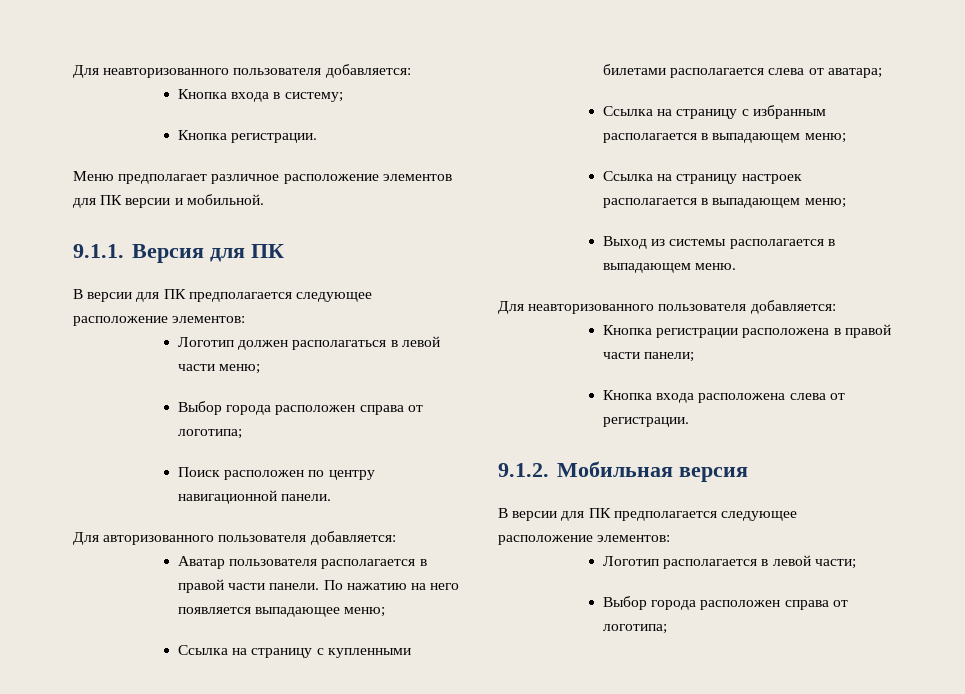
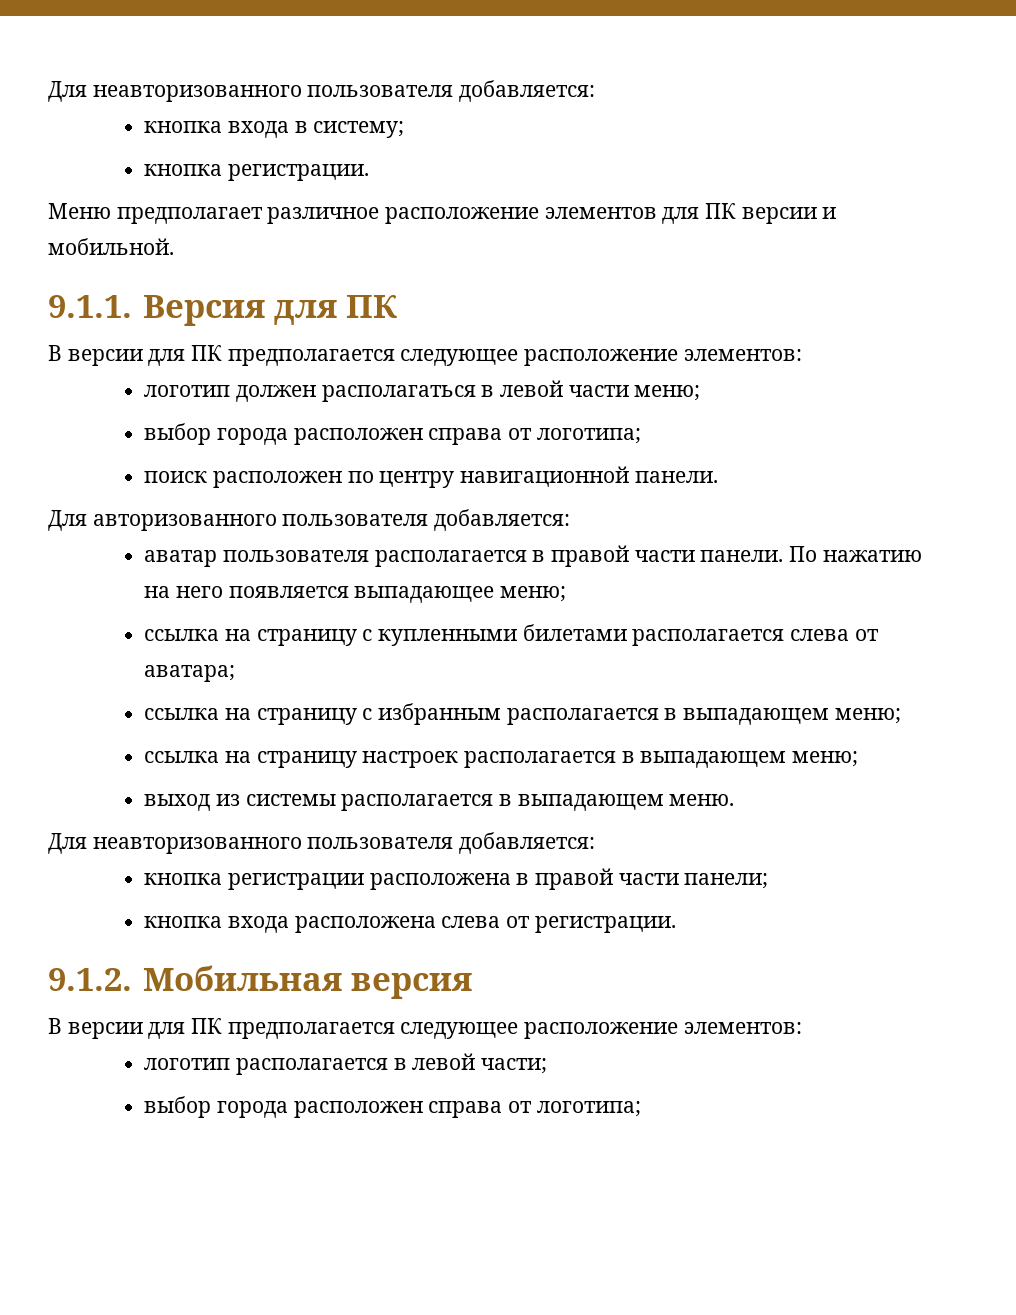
[73,64,411,78] [177,89,227,99] Для неавторизованного пользователя добавляется: // Кнопка -> [48,80,596,102] [144,121,223,133] Для неавторизованного пользователя добавляется: // кнопка
[177,130,227,140] Кнопка -> [144,164,223,176] кнопка
[177,337,234,347] Логотип -> [144,385,231,397] логотип
[177,401,222,415] Выбор -> [144,423,212,445] выбор
[177,467,220,477] Поиск -> [144,471,208,483] поиск
[177,556,225,569] Аватар -> [144,550,218,567] аватар
[177,645,228,655] Ссылка -> [144,629,220,641] ссылка
[602,106,653,116] Ссылка -> [144,708,220,720] ссылка
[602,171,653,181] Ссылка -> [144,751,220,763] ссылка
[602,236,647,249] Выход -> [144,794,211,811] выход
[602,325,652,335] Кнопка -> [144,873,223,885] кнопка
[602,390,652,400] Кнопка -> [144,916,223,928] кнопка
[602,556,659,566] Логотип -> [144,1058,231,1070] логотип
[602,596,647,610] Выбор -> [144,1096,212,1118] выбор

